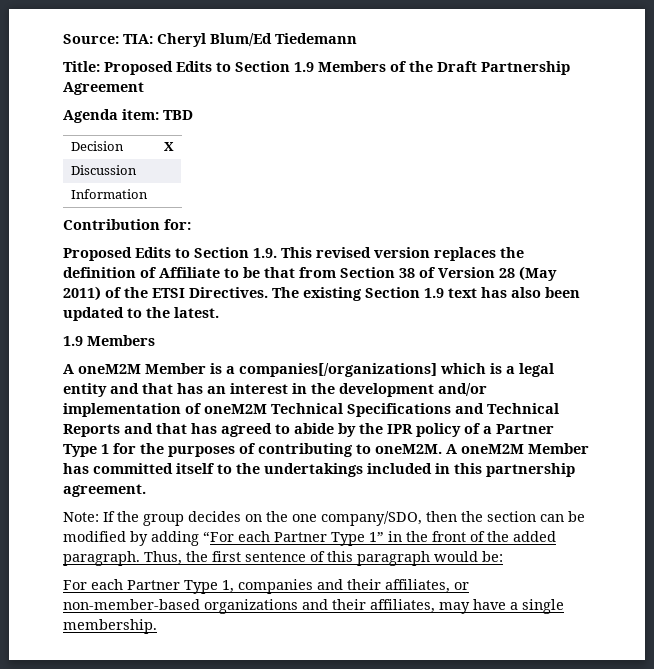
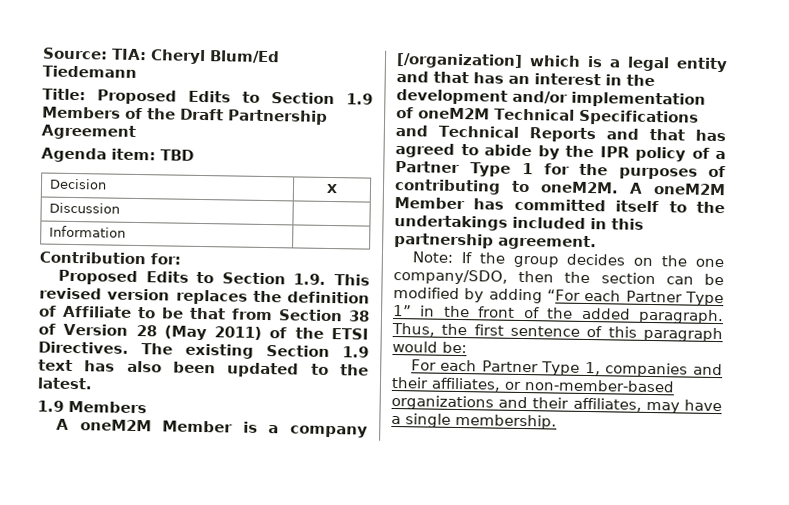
[239,363,437,377] companies[/organizations] -> [290,425,368,438] [396,53,523,69] company [/organization]

